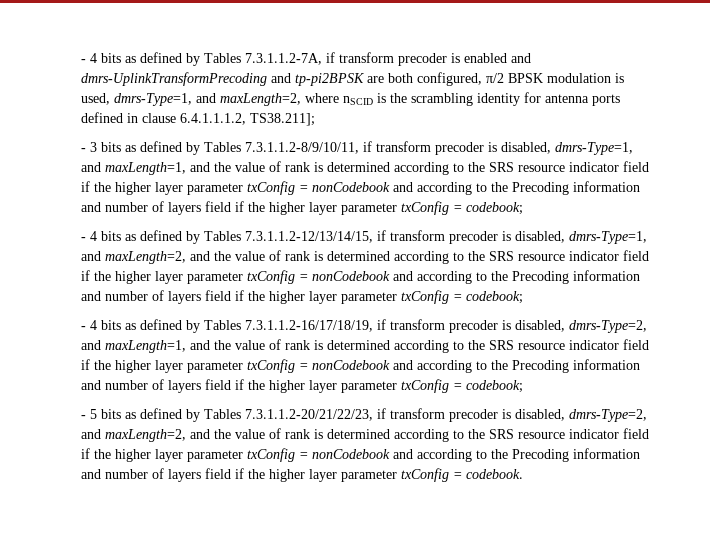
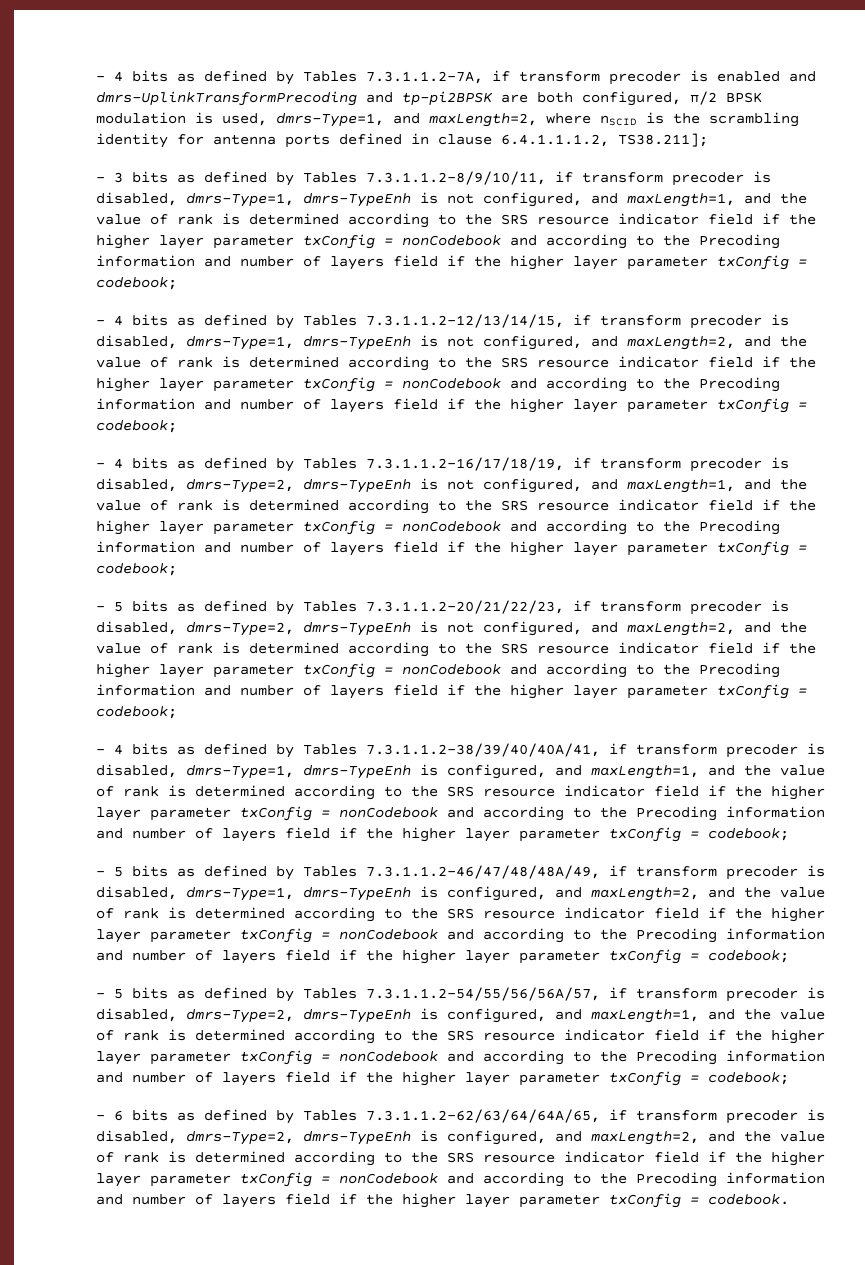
(633, 148) none -> [303,192,583,207] dmrs-TypeEnh is not configured,
(647, 237) none -> [303,335,583,350] dmrs-TypeEnh is not configured,
(647, 326) none -> [303,478,583,493] dmrs-TypeEnh is not configured,
(647, 415) none -> [303,621,808,636] [96,642,817,657] [96,663,781,678] [96,684,808,699] [96,706,178,719] [96,743,826,758] [96,764,826,779] [96,785,826,800] [96,806,826,821] [96,827,790,842] [96,865,826,880] [96,886,826,901] [96,907,826,922] [96,928,826,943] [96,949,790,964] [96,987,826,1002] [96,1008,826,1023] [96,1029,826,1044] [96,1050,826,1065] [96,1071,790,1086] [96,1109,826,1124] [96,1130,547,1145] dmrs-TypeEnh is not configured, and maxLength=2, and the value of rank is determined according to the SRS resource indicator field if the higher layer parameter txConfig = nonCodebook and according to the Precoding information and number of layers field if the higher layer parameter txConfig = codebook; // - 4 bits as defined by Tables 7.3.1.1.2-38/39/40/40A/41, if transform precoder is disabled, dmrs-Type=1, dmrs-TypeEnh is configured, and maxLength=1, and the value of rank is determined according to the SRS resource indicator field if the higher layer parameter txConfig = nonCodebook and according to the Precoding information and number of layers field if the higher layer parameter txConfig = codebook; // - 5 bits as defined by Tables 7.3.1.1.2-46/47/48/48A/49, if transform precoder is disabled, dmrs-Type=1, dmrs-TypeEnh is configured, and maxLength=2, and the value of rank is determined according to the SRS resource indicator field if the higher layer parameter txConfig = nonCodebook and according to the Precoding information and number of layers field if the higher layer parameter txConfig = codebook; // - 5 bits as defined by Tables 7.3.1.1.2-54/55/56/56A/57, if transform precoder is disabled, dmrs-Type=2, dmrs-TypeEnh is configured, and maxLength=1, and the value of rank is determined according to the SRS resource indicator field if the higher layer parameter txConfig = nonCodebook and according to the Precoding information and number of layers field if the higher layer parameter txConfig = codebook; // - 6 bits as defined by Tables 7.3.1.1.2-62/63/64/64A/65, if transform precoder is disabled, dmrs-Type=2, dmrs-TypeEnh is configured,

